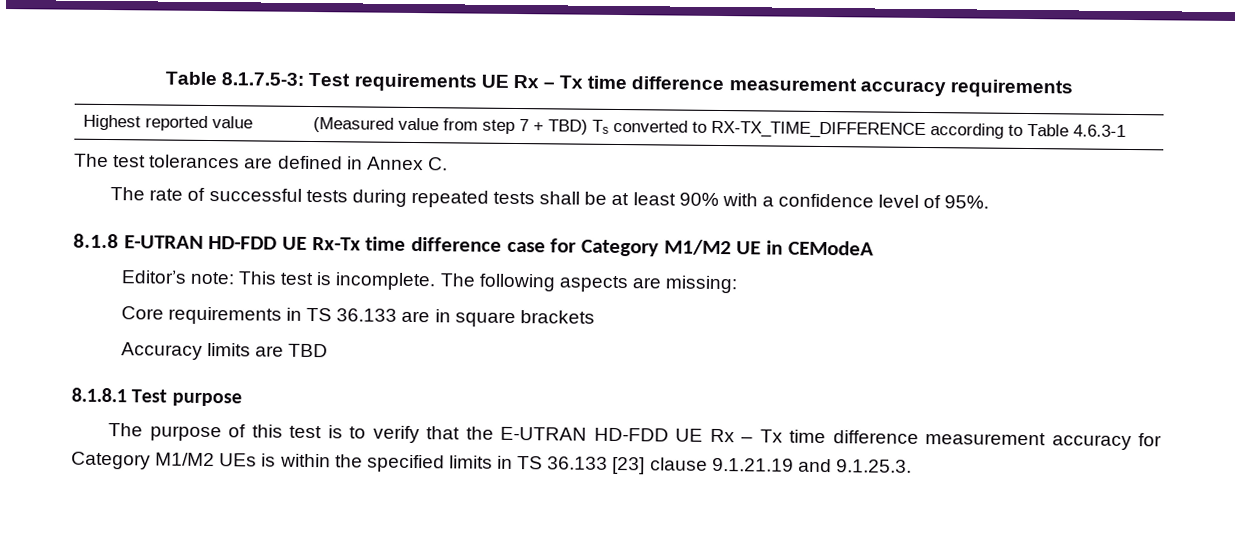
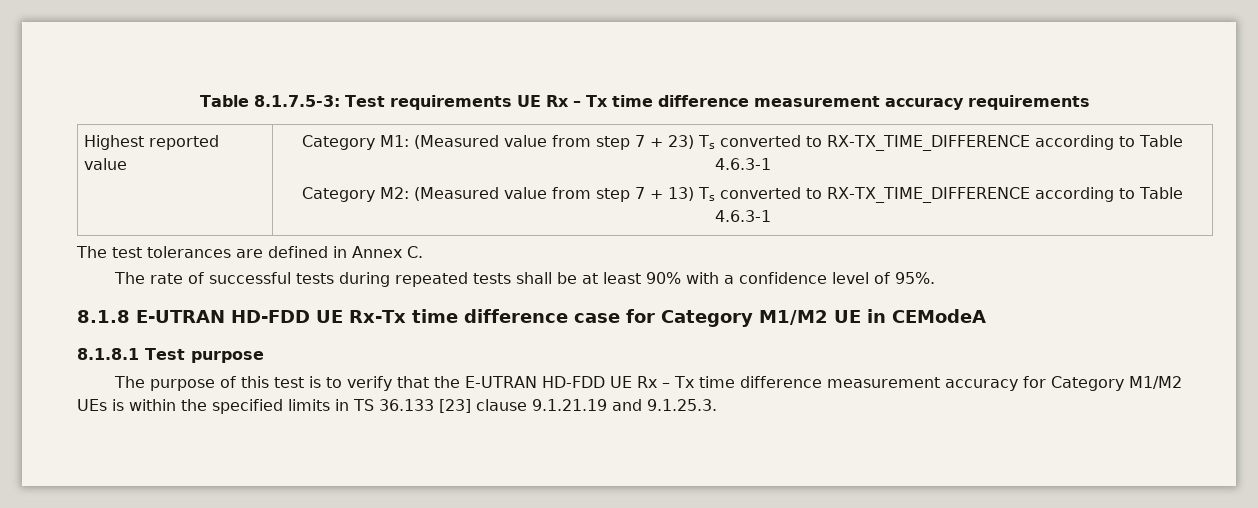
[312,117,588,135] (Measured value from step 7 + TBD) -> [301,135,1184,151] [714,158,771,170] [301,187,694,202] Category M1: (Measured value from step 7 + 23) Ts converted to RX-TX_TIME_DIFFERENCE according to Table 4.6.3-1 // Category M2: (Measured value from step 7 + 13)
[120,270,739,294] [120,306,595,328] [120,342,329,360] // Editor’s note: This test is incomplete. The following aspects are missing: // Core requirements in TS 36.133 are in square brackets // Accuracy limits are TBD -> (986, 316) none

